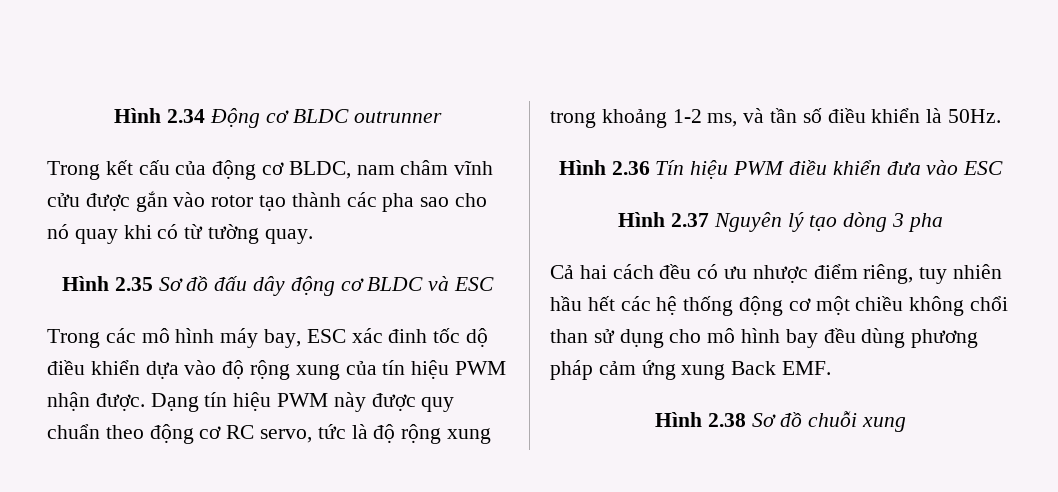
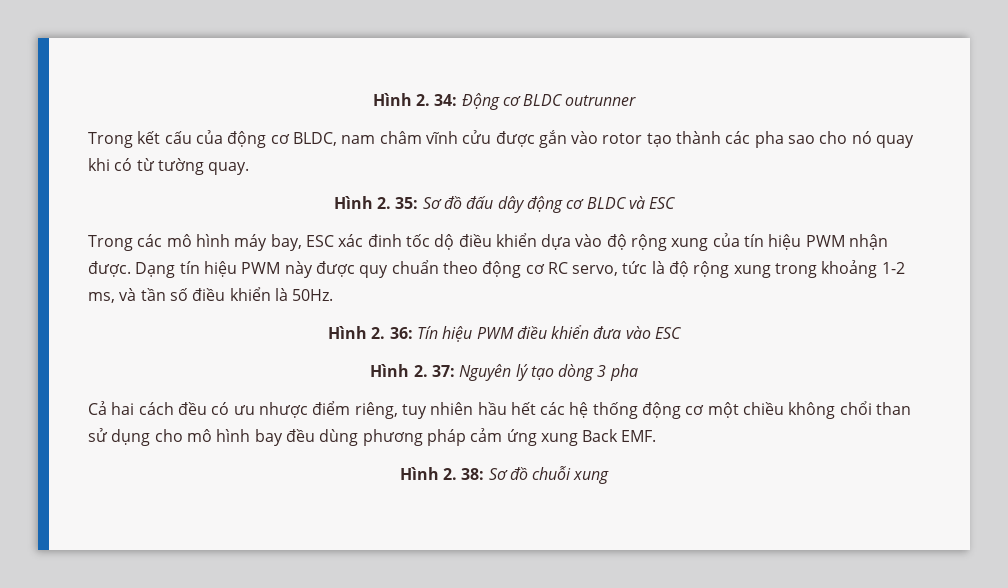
[114,108,206,123] Hình 2.34 -> [372,93,458,106] Hình 2. 34:
[114,277,153,291] 2.35 -> [377,197,419,209] 2. 35:
[611,161,650,175] 2.36 -> [371,327,413,339] 2. 36:
[670,213,709,227] 2.37 -> [413,365,455,377] 2. 37:
[708,413,747,427] 2.38 -> [442,468,485,480] 2. 38:

